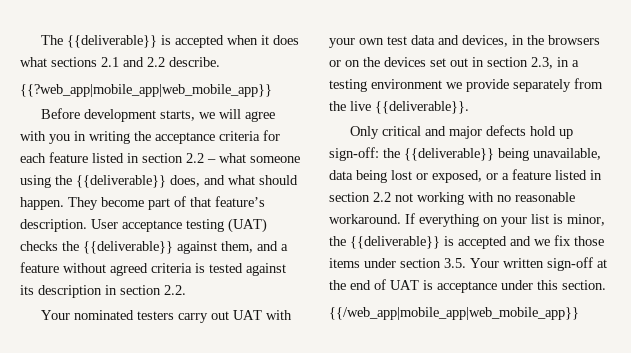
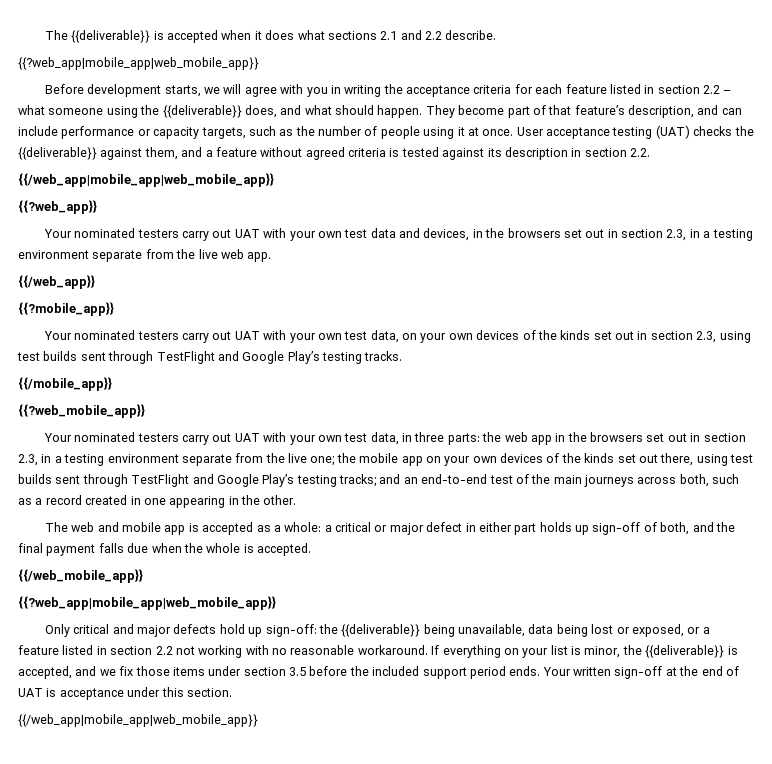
[20,219,87,232] description. -> [628,105,742,118] [18,126,514,139] description, and can include performance or capacity targets, such as the number of people using it at once.
(186, 290) none -> [18,173,274,187] [18,200,97,214] // {{/web_app|mobile_app|web_mobile_app}} // {{?web_app}}
[329,57,579,69] [329,78,603,92] [329,101,469,114] or on the devices set out in section 2.3, in a testing environment we provide separately from the live {{deliverable}}. -> [563,229,753,241] [18,249,272,262] [18,275,95,289] [18,302,114,316] [43,330,751,343] [17,351,403,364] [18,377,112,391] [18,404,145,418] [43,432,746,445] [18,453,753,466] [18,474,740,487] [18,495,297,508] [44,522,735,535] [18,543,311,556] [18,569,143,583] [18,596,276,610] set out in section 2.3, in a testing environment separate from the live web app. // {{/web_app}} // {{?mobile_app}} // Your nominated testers carry out UAT with your own test data, on your own devices of the kinds set out in section 2.3, using test builds sent through TestFlight and Google Play’s testing tracks. // {{/mobile_app}} // {{?web_mobile_app}} // Your nominated testers carry out UAT with your own test data, in three parts: the web app in the browsers set out in section 2.3, in a testing environment separate from the live one; the mobile app on your own devices of the kinds set out there, using test builds sent through TestFlight and Google Play’s testing tracks; and an end-to-end test of the main journeys across both, such as a record created in one appearing in the other. // The web and mobile app is accepted as a whole: a critical or major defect in either part holds up sign-off of both, and the final payment falls due when the whole is accepted. // {{/web_mobile_app}} // {{?web_app|mobile_app|web_mobile_app}}
[458,236,507,249] accepted -> [18,666,72,679] accepted,
[444,258,466,268] 3.5. -> [289,666,541,679] 3.5 before the included support period ends.

